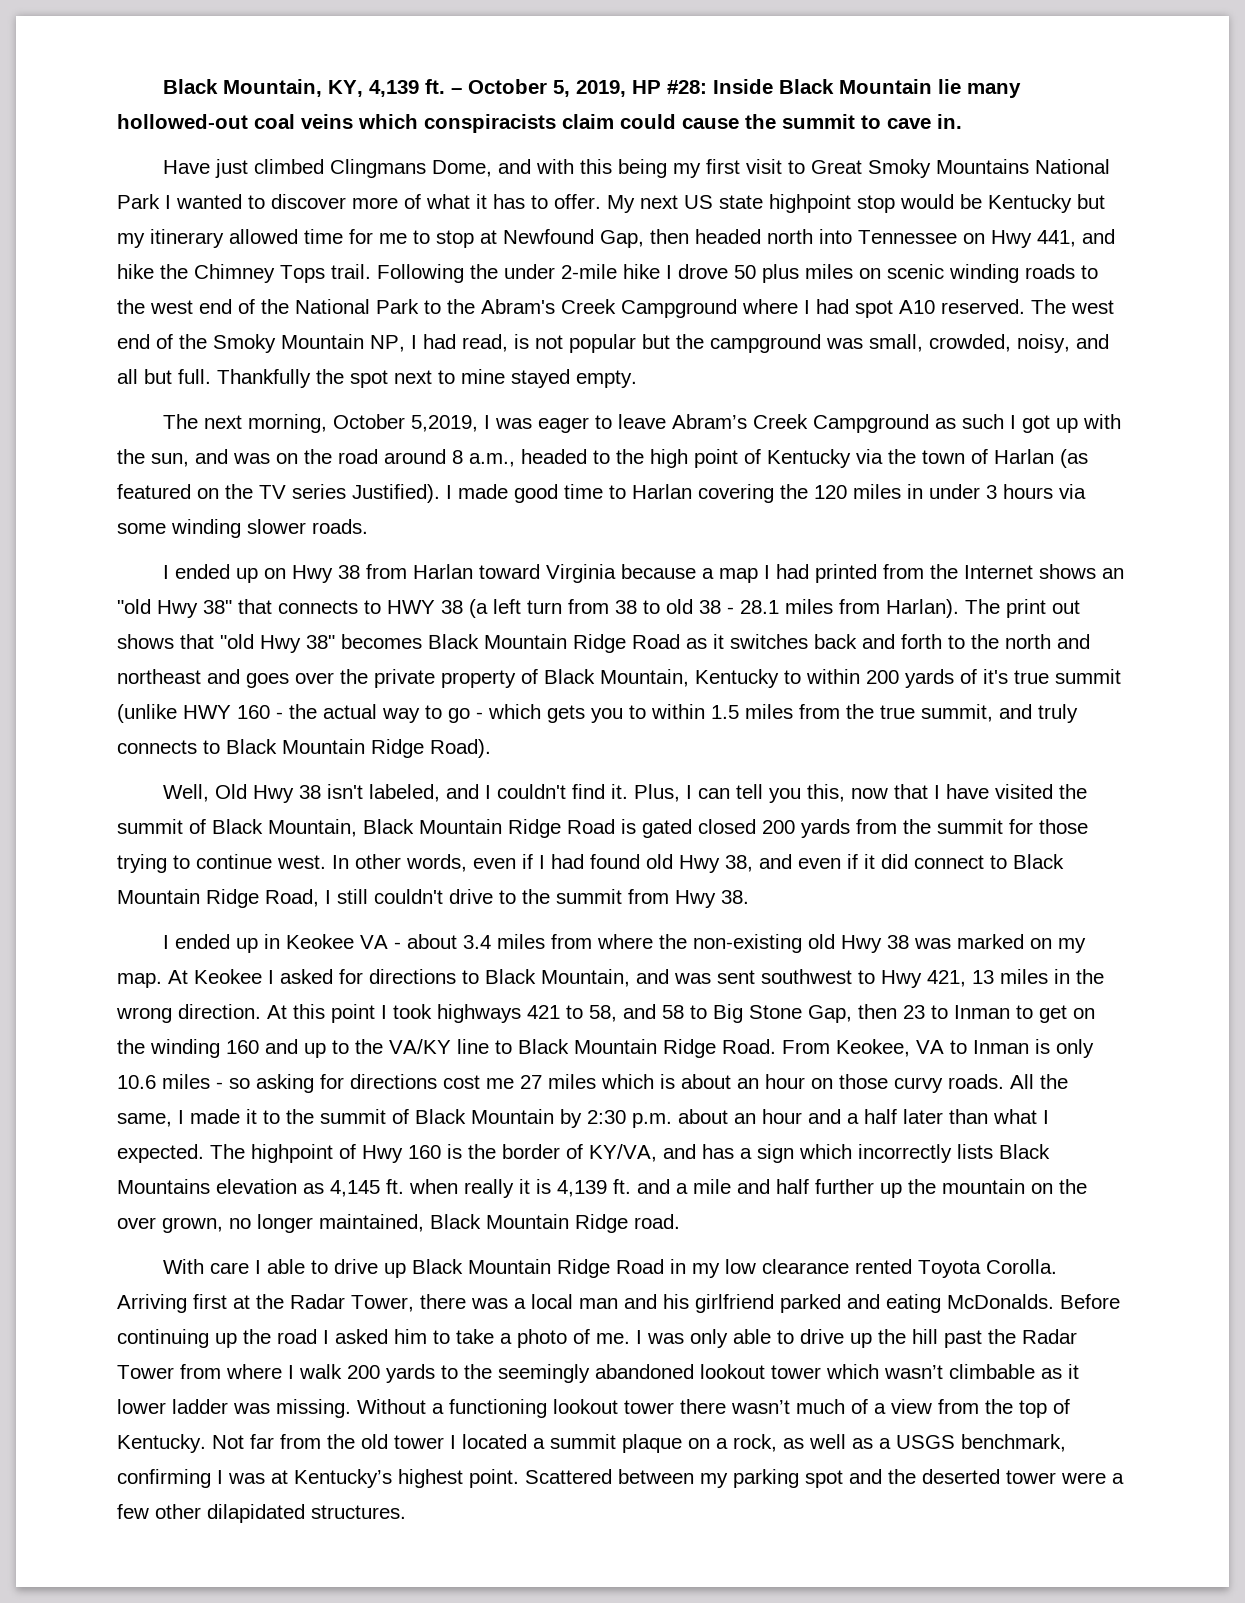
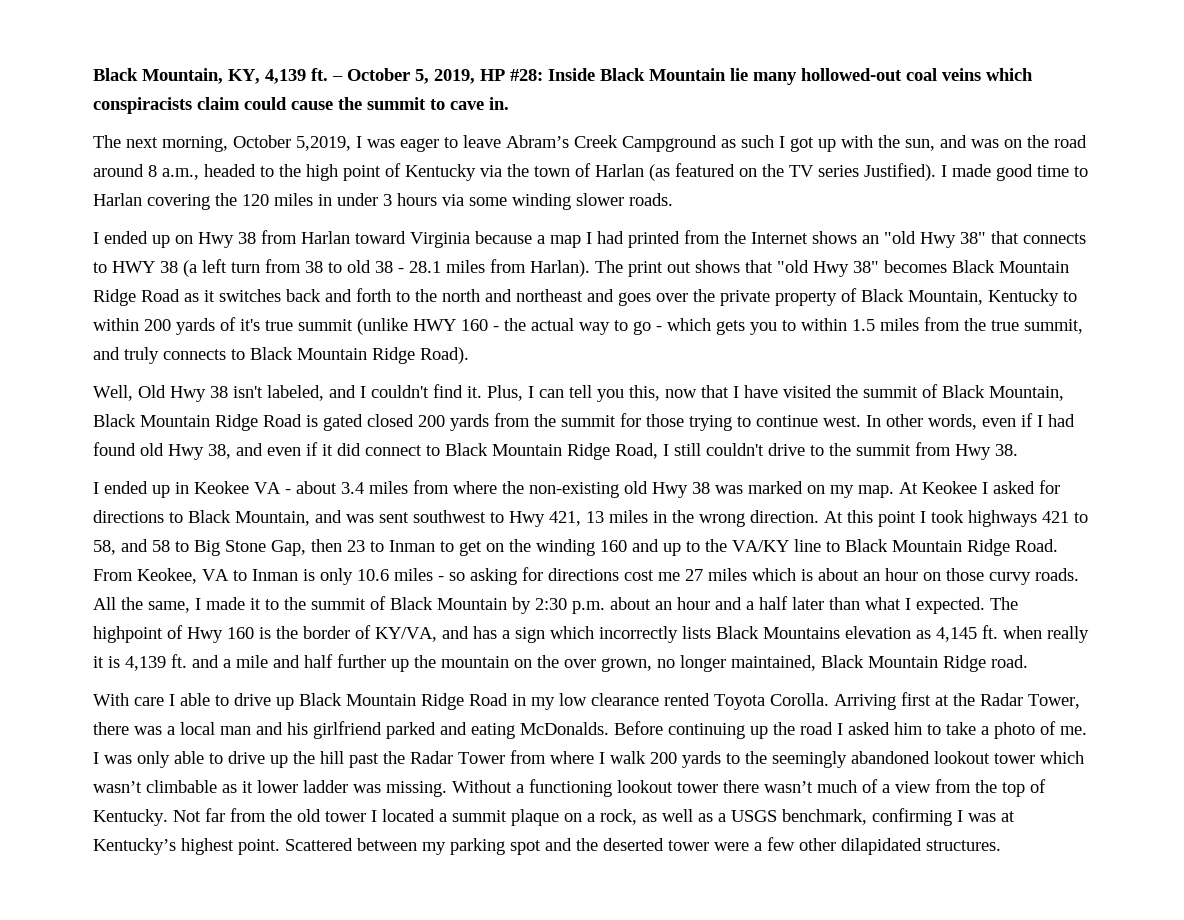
[162,159,1110,178] [117,194,1105,213] [117,229,1115,248] [117,264,1098,283] [117,299,1114,318] [117,334,1109,353] [117,369,637,388] // Have just climbed Clingmans Dome, and with this being my first visit to Great Smoky Mountains National Park I wanted to discover more of what it has to offer. My next US state highpoint stop would be Kentucky but my itinerary allowed time for me to stop at Newfound Gap, then headed north into Tennessee on Hwy 441, and hike the Chimney Tops trail. Following the under 2-mile hike I drove 50 plus miles on scenic winding roads to the west end of the National Park to the Abram's Creek Campground where I had spot A10 reserved. The west end of the Smoky Mountain NP, I had read, is not popular but the campground was small, crowded, noisy, and all but full. Thankfully the spot next to mine stayed empty. -> (509, 103) none

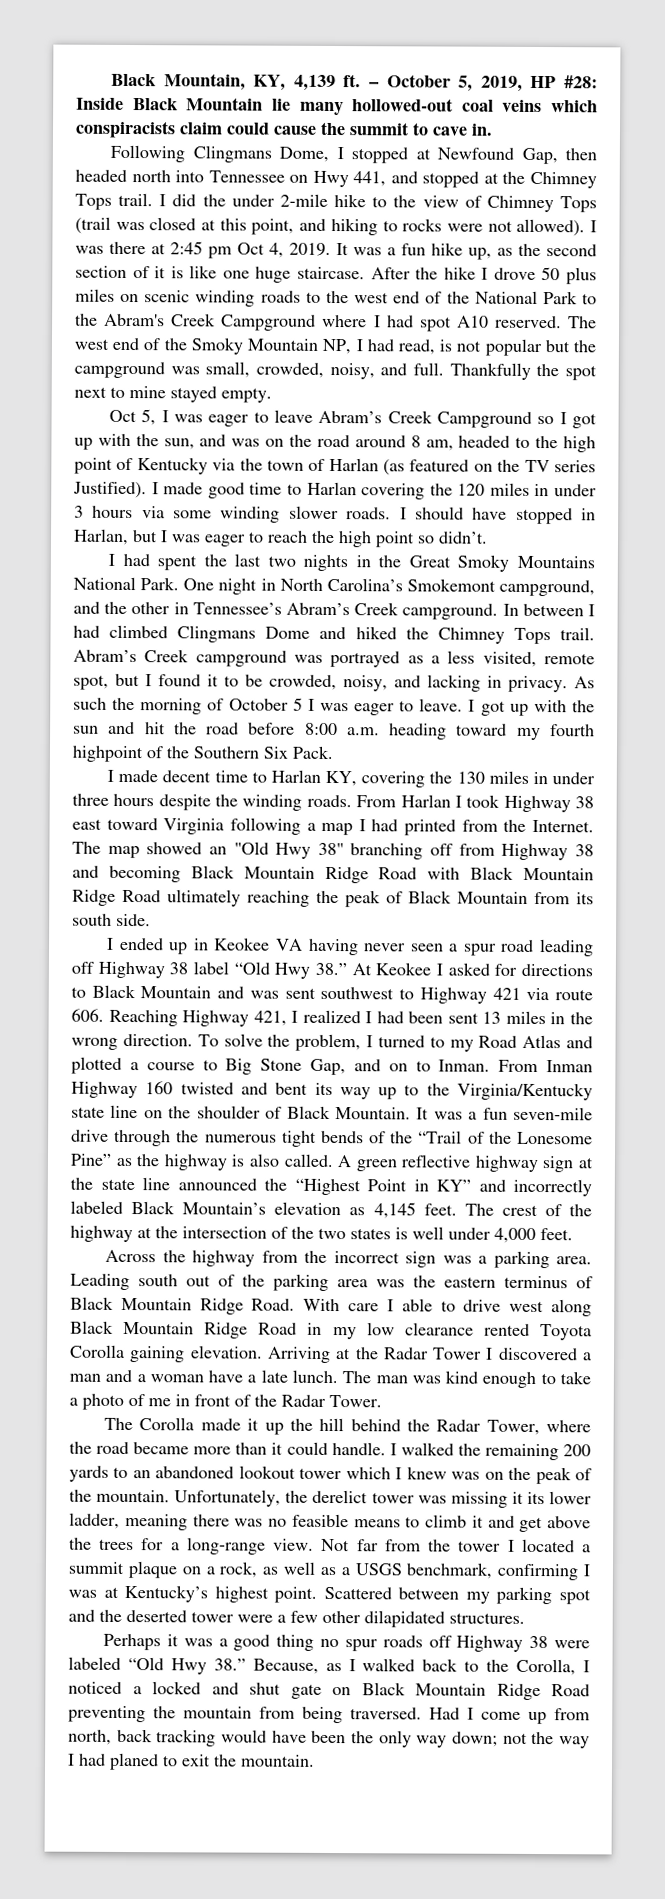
[93,135,351,152] The next morning, October 5,2019, -> [110,144,597,165] [75,169,597,189] [75,192,597,213] [75,216,597,237] [75,241,597,260] [75,265,597,285] [75,288,597,307] [75,313,598,332] [74,337,596,357] [74,361,597,381] [74,386,272,403] [109,409,157,426] Following Clingmans Dome, I stopped at Newfound Gap, then headed north into Tennessee on Hwy 441, and stopped at the Chimney Tops trail. I did the under 2-mile hike to the view of Chimney Tops (trail was closed at this point, and hiking to rocks were not allowed). I was there at 2:45 pm Oct 4, 2019. It was a fun hike up, as the second section of it is like one huge staircase. After the hike I drove 50 plus miles on scenic winding roads to the west end of the National Park to the Abram's Creek Campground where I had spot A10 reserved. The west end of the Smoky Mountain NP, I had read, is not popular but the campground was small, crowded, noisy, and full. Thankfully the spot next to mine stayed empty. // Oct 5,
[721,135,774,148] as such -> [537,415,555,425] so
[162,168,199,180] a.m., -> [425,439,454,451] am,
[93,230,350,248] // I ended up on Hwy 38 from Harlan -> [399,506,596,525] [73,528,488,548] [108,553,595,572] [73,576,595,597] [73,601,595,620] [73,624,595,645] [73,649,595,668] [73,673,595,693] [73,697,595,716] [73,721,595,741] [72,745,333,763] [107,769,595,788] [72,793,595,813] [72,818,102,830] I should have stopped in Harlan, but I was eager to reach the high point so didn’t. // I had spent the last two nights in the Great Smoky Mountains National Park. One night in North Carolina’s Smokemont campground, and the other in Tennessee’s Abram’s Creek campground. In between I had climbed Clingmans Dome and hiked the Chimney Tops trail. Abram’s Creek campground was portrayed as a less visited, remote spot, but I found it to be crowded, noisy, and lacking in privacy. As such the morning of October 5 I was eager to leave. I got up with the sun and hit the road before 8:00 a.m. heading toward my fourth highpoint of the Southern Six Pack. // I made decent time to Harlan KY, covering the 130 miles in under three hours despite the winding roads. From Harlan I took Highway 38 east
[475,231,532,244] because -> [229,817,301,835] following
[751,231,1086,248] [93,259,1069,277] [93,288,1077,306] [93,317,1083,335] [93,347,469,364] [93,384,1064,402] [93,413,1075,431] [93,442,1018,460] Internet shows an "old Hwy 38" that connects to HWY 38 (a left turn from 38 to old 38 - 28.1 miles from Harlan). The print out shows that "old Hwy 38" becomes Black Mountain Ridge Road as it switches back and forth to the north and northeast and goes over the private property of Black Mountain, Kentucky to within 200 yards of it's true summit (unlike HWY 160 - the actual way to go - which gets you to within 1.5 miles from the true summit, and truly connects to Black Mountain Ridge Road). // Well, Old Hwy 38 isn't labeled, and I couldn't find it. Plus, I can tell you this, now that I have visited the summit of Black Mountain, Black Mountain Ridge Road is gated closed 200 yards from the summit for those trying to continue west. In other words, even if I had found old Hwy 38, and even if it did connect to Black Mountain Ridge Road, I still couldn't drive to the summit from Hwy 38. -> [531,819,594,833] [72,841,594,861] [72,865,594,884] [72,889,594,908] [72,913,151,927] Internet. The map showed an "Old Hwy 38" branching off from Highway 38 and becoming Black Mountain Ridge Road with Black Mountain Ridge Road ultimately reaching the peak of Black Mountain from its south side.
[285,480,894,498] - about 3.4 miles from where the non-existing old Hwy 38 was marked on my map. -> [307,938,594,957] [71,961,347,979] having never seen a spur road leading off Highway 38 label “Old Hwy 38.”
[235,511,310,526] Mountain, -> [140,986,212,999] Mountain
[509,511,581,527] Hwy 421, -> [419,987,593,1004] [71,1008,479,1027] Highway 421 via route 606. Reaching Highway 421, I realized I had been sent
[824,510,1088,527] [93,539,1058,556] [93,567,1079,585] [93,596,1018,614] [93,625,1089,643] [93,654,1028,672] At this point I took highways 421 to 58, and 58 to Big Stone Gap, then 23 to Inman to get on the winding 160 and up to the VA/KY line to Black Mountain Ridge Road. From Keokee, VA to Inman is only 10.6 miles - so asking for directions cost me 27 miles which is about an hour on those curvy roads. All the same, I made it to the summit of Black Mountain by 2:30 p.m. about an hour and a half later than what I expected. The highpoint of Hwy 160 is the border of KY/VA, and has a sign which incorrectly lists Black Mountains elevation as 4,145 ft. when really it is 4,139 ft. and a mile and half further up the mountain on the over grown, no longer maintained, Black Mountain Ridge road. // -> [197,1033,593,1052] [71,1056,593,1076] [71,1081,593,1101] [71,1104,594,1121] [71,1129,593,1147] [70,1153,593,1173] [70,1177,592,1197] [70,1200,593,1219] [70,1225,573,1243] [105,1249,592,1269] [70,1273,593,1291] [70,1296,296,1315] To solve the problem, I turned to my Road Atlas and plotted a course to Big Stone Gap, and on to Inman. From Inman Highway 160 twisted and bent its way up to the Virginia/Kentucky state line on the shoulder of Black Mountain. It was a fun seven-mile drive through the numerous tight bends of the “Trail of the Lonesome Pine” as the highway is also called. A green reflective highway sign at the state line announced the “Highest Point in KY” and incorrectly labeled Black Mountain’s elevation as 4,145 feet. The crest of the highway at the intersection of the two states is well under 4,000 feet. // Across the highway from the incorrect sign was a parking area. Leading south out of the parking area was the eastern terminus of Black Mountain Ridge Road.
[276,697,294,710] up -> [509,1299,592,1317] west along
[770,692,1080,710] [93,721,923,739] Corolla. Arriving first at the Radar Tower, there was a local man and his girlfriend parked and eating McDonalds. Before continuing up the road I asked him -> [70,1344,592,1363] [69,1369,537,1389] Corolla gaining elevation. Arriving at the Radar Tower I discovered a man and a woman have a late lunch. The man was kind enough
[1060,726,1087,735] [93,751,265,768] me. I was only able to drive -> [148,1394,382,1408] [104,1417,260,1431] me in front of the Radar Tower. // The Corolla made it
[349,750,646,768] past the Radar Tower from where I walk -> [350,1419,592,1436] [69,1441,559,1461] behind the Radar Tower, where the road became more than it could handle. I walked the remaining
[745,751,847,768] the seemingly -> [132,1470,151,1479] an
[93,779,1046,797] [93,809,168,826] wasn’t climbable as it lower ladder was missing. Without a functioning lookout tower there wasn’t much of a view from the top of Kentucky. -> [395,1466,592,1485] [69,1489,593,1508] [69,1512,591,1533] [69,1537,315,1555] I knew was on the peak of the mountain. Unfortunately, the derelict tower was missing it its lower ladder, meaning there was no feasible means to climb it and get above the trees for a long-range view.
[297,809,321,822] old -> (452, 1545) none
(1001, 845) none -> [103,1633,590,1652] [68,1656,591,1676] [68,1681,590,1701] [68,1705,590,1725] [68,1728,590,1749] [68,1752,315,1771] // Perhaps it was a good thing no spur roads off Highway 38 were labeled “Old Hwy 38.” Because, as I walked back to the Corolla, I noticed a locked and shut gate on Black Mountain Ridge Road preventing the mountain from being traversed. Had I come up from north, back tracking would have been the only way down; not the way I had planed to exit the mountain.

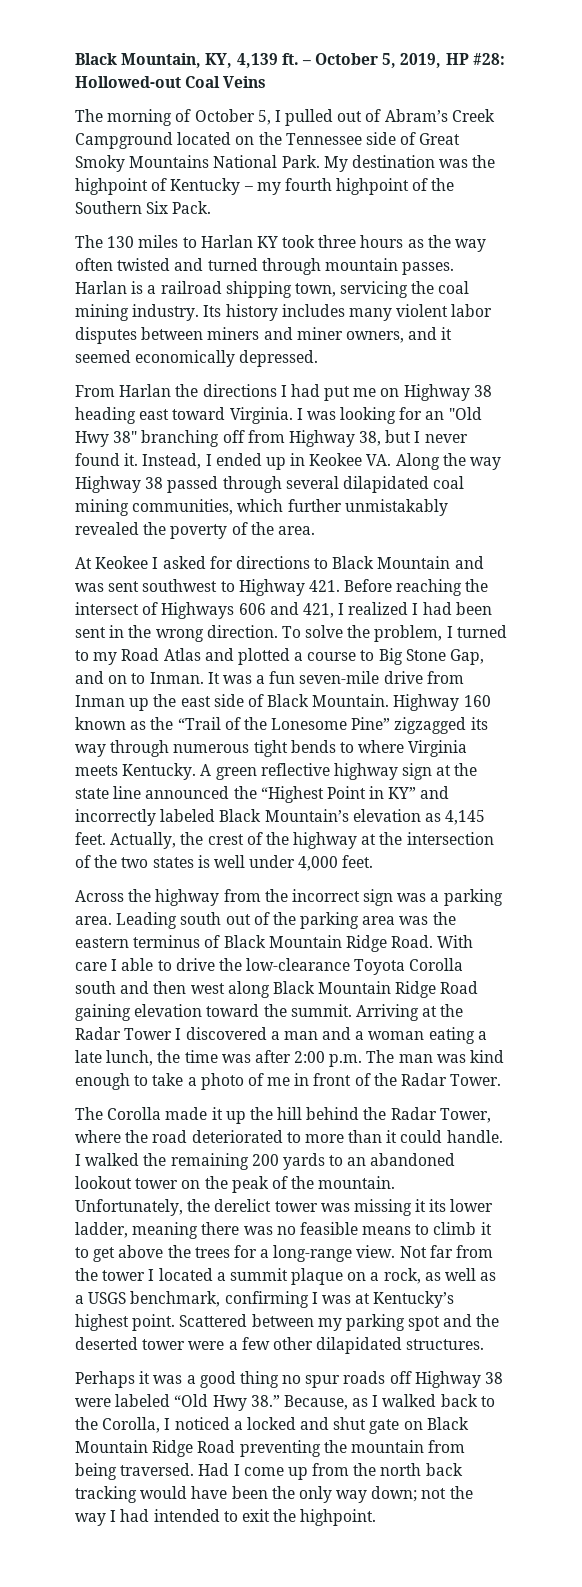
[76,97,598,116] [75,120,493,139] [110,144,597,165] [75,169,597,189] [75,192,597,213] [75,216,597,237] [75,241,597,260] [75,265,597,285] [75,288,597,307] [75,313,598,332] [74,337,596,357] [74,361,597,381] [74,386,272,403] [109,409,597,429] [74,433,597,453] [74,457,596,476] [73,481,597,500] [74,505,596,525] [73,528,488,548] [108,553,402,572] Inside Black Mountain lie many hollowed-out coal veins which conspiracists claim could cause the summit to cave in. // Following Clingmans Dome, I stopped at Newfound Gap, then headed north into Tennessee on Hwy 441, and stopped at the Chimney Tops trail. I did the under 2-mile hike to the view of Chimney Tops (trail was closed at this point, and hiking to rocks were not allowed). I was there at 2:45 pm Oct 4, 2019. It was a fun hike up, as the second section of it is like one huge staircase. After the hike I drove 50 plus miles on scenic winding roads to the west end of the National Park to the Abram's Creek Campground where I had spot A10 reserved. The west end of the Smoky Mountain NP, I had read, is not popular but the campground was small, crowded, noisy, and full. Thankfully the spot next to mine stayed empty. // Oct 5, I was eager to leave Abram’s Creek Campground so I got up with the sun, and was on the road around 8 am, headed to the high point of Kentucky via the town of Harlan (as featured on the TV series Justified). I made good time to Harlan covering the 120 miles in under 3 hours via some winding slower roads. I should have stopped in Harlan, but I was eager to reach the high point so didn’t. // I had spent the last two nights in the -> [75,76,267,88] [75,109,495,126] [75,132,417,149] Hollowed-out Coal Veins // The morning of October 5, I pulled out of Abram’s Creek Campground located on the Tennessee side of
[183,577,595,597] [73,601,595,620] [73,624,595,645] [73,649,595,668] [73,673,595,693] [73,697,595,716] [73,721,508,740] One night in North Carolina’s Smokemont campground, and the other in Tennessee’s Abram’s Creek campground. In between I had climbed Clingmans Dome and hiked the Chimney Tops trail. Abram’s Creek campground was portrayed as a less visited, remote spot, but I found it to be crowded, noisy, and lacking in privacy. As such the morning of October 5 I was eager to leave. I got up with the sun and hit the road before 8:00 a.m. heading toward -> [323,155,496,172] [75,178,253,195] My destination was the highpoint of Kentucky –
[107,769,595,788] [72,793,595,813] I made decent time to Harlan KY, covering the 130 miles in under three hours despite the winding roads. From Harlan I took Highway 38 -> [75,235,487,252] [75,258,455,275] [75,281,470,298] [75,304,493,321] [75,327,453,344] [75,350,319,367] [75,384,492,401] [75,407,136,424] The 130 miles to Harlan KY took three hours as the way often twisted and turned through mountain passes. Harlan is a railroad shipping town, servicing the coal mining industry. Its history includes many violent labor disputes between miners and miner owners, and it seemed economically depressed. // From Harlan the directions I had put me on Highway 38 heading
[163,817,594,836] [72,841,203,859] Virginia following a map I had printed from the Internet. The map showed -> [229,407,423,424] Virginia. I was looking for
[574,844,594,857] [72,865,594,884] [72,889,594,908] [72,913,151,927] 38 and becoming Black Mountain Ridge Road with Black Mountain Ridge Road ultimately reaching the peak of Black Mountain from its south side. // -> [359,430,468,446] [75,453,202,469] 38, but I never found it. Instead,
[274,938,594,957] [71,961,347,979] VA having never seen a spur road leading off Highway 38 label “Old Hwy 38.” -> [366,453,502,470] [75,476,465,493] [75,499,448,516] [75,522,315,539] VA. Along the way Highway 38 passed through several dilapidated coal mining communities, which further unmistakably revealed the poverty of the area. //
[492,987,593,1001] [71,1008,250,1027] 421 via route 606. Reaching Highway -> [308,579,489,596] [75,602,299,619] 421. Before reaching the intersect of Highways 606 and
[482,1010,546,1025] 13 miles -> (106, 632) none
[498,1059,593,1073] [71,1081,593,1101] [71,1104,411,1120] From Inman Highway 160 twisted and bent its way up to the Virginia/Kentucky state line on the shoulder of Black Mountain. -> (204, 678) none
[114,1129,387,1147] through the numerous tight bends of -> [426,671,464,684] [75,694,491,711] [75,717,147,730] from Inman up the east side of Black Mountain. Highway 160 known as
[115,1153,334,1171] as the highway is also called. -> [394,717,488,734] [75,740,468,757] [75,763,197,780] zigzagged its way through numerous tight bends to where Virginia meets Kentucky.
[464,1203,494,1216] The -> [110,832,204,849] Actually, the
(502, 1305) none -> [218,958,464,975] [75,981,187,994] the low-clearance Toyota Corolla south and then
[307,1322,592,1341] [70,1344,263,1363] in my low clearance rented Toyota Corolla gaining elevation. -> [75,1004,352,1021] gaining elevation toward the summit.
[208,1370,244,1383] have -> [428,1027,475,1044] eating
[292,1369,338,1384] lunch. -> [106,1050,363,1067] lunch, the time was after 2:00 p.m.
[133,1442,190,1455] became -> [191,1130,301,1143] deteriorated to
[345,1466,481,1480] which I knew was -> (179, 1183) none
[487,1515,515,1528] and -> [75,1247,89,1258] to
[68,1729,112,1745] north, -> [353,1463,422,1476] the north
[109,1752,159,1771] planed -> [153,1509,220,1522] intended
[241,1754,315,1767] mountain. -> [300,1509,377,1526] highpoint.

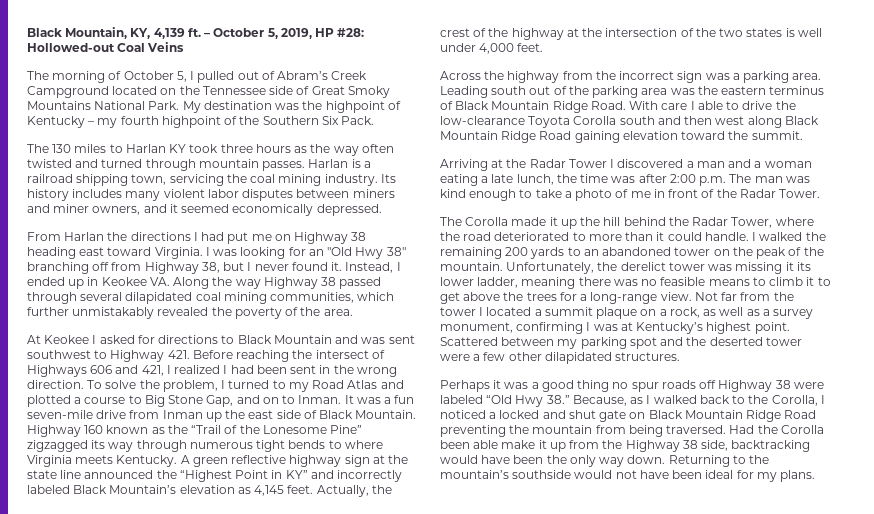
(352, 1010) none -> (803, 135) //
[75,1176,132,1189] lookout -> (672, 251) none
[88,1291,221,1307] USGS benchmark, -> [773,309,814,319] [440,322,513,333] survey monument,
[233,1463,463,1480] [75,1486,137,1503] I come up from the north back tracking -> [757,425,824,434] [440,440,811,452] the Corolla been able make it up from the Highway 38 side, backtracking
[371,1486,473,1502] [75,1509,377,1526] down; not the way I had intended to exit the highpoint. -> [627,455,770,467] [440,470,816,482] down. Returning to the mountain’s southside would not have been ideal for my plans.

